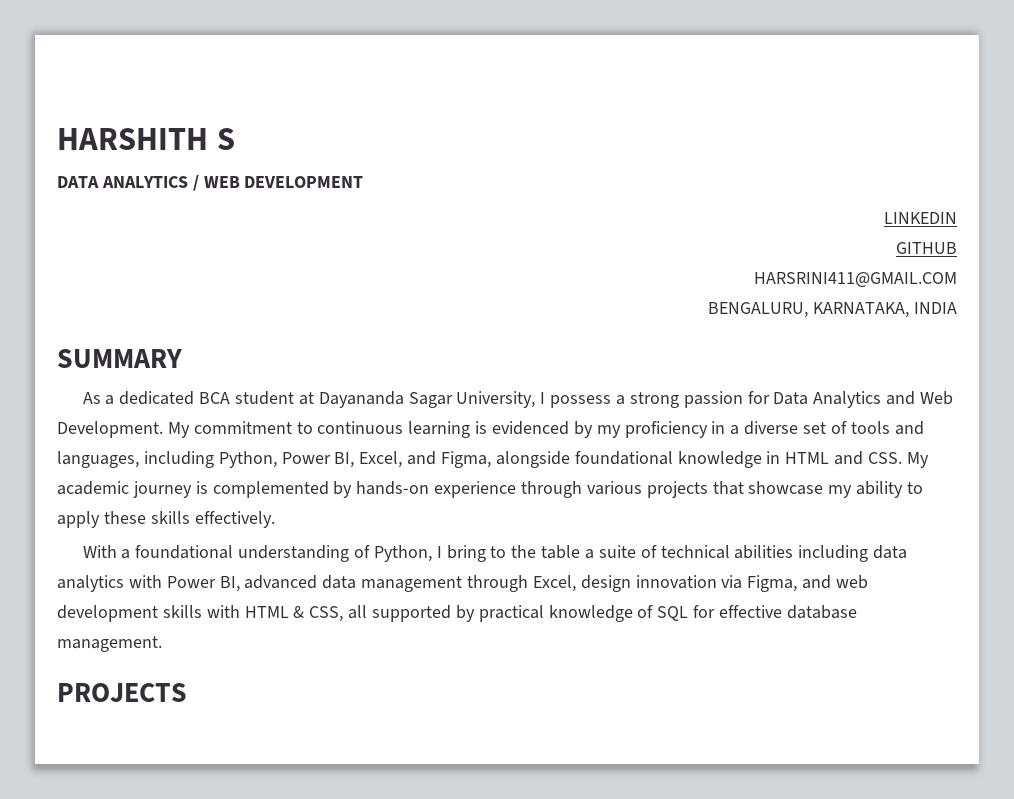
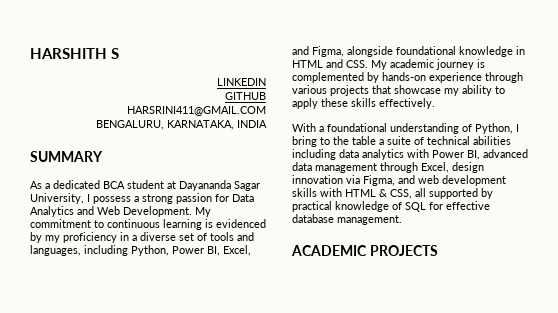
[57,175,364,191] // DATA ANALYTICS / WEB DEVELOPMENT -> (120, 53) none
(162, 644) none -> [291,245,367,256] ACADEMIC

